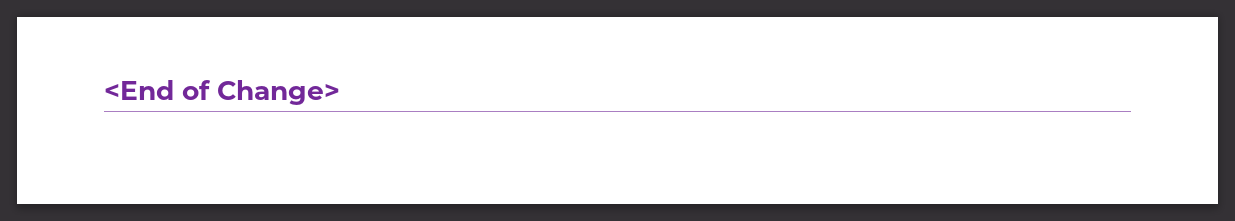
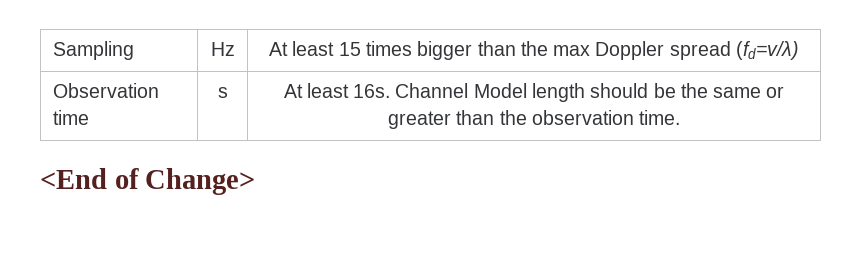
(104, 90) none -> [52,41,134,60] [210,42,235,56] [269,41,799,60] [52,83,159,98] [52,110,89,125] [217,87,228,98] [283,83,785,102] [387,110,681,129] Sampling | Hz | At least 15 times bigger than the max Doppler spread (fd=v/λ) // Observation time | s | At least 16s. Channel Model length should be the same or greater than the observation time. //

